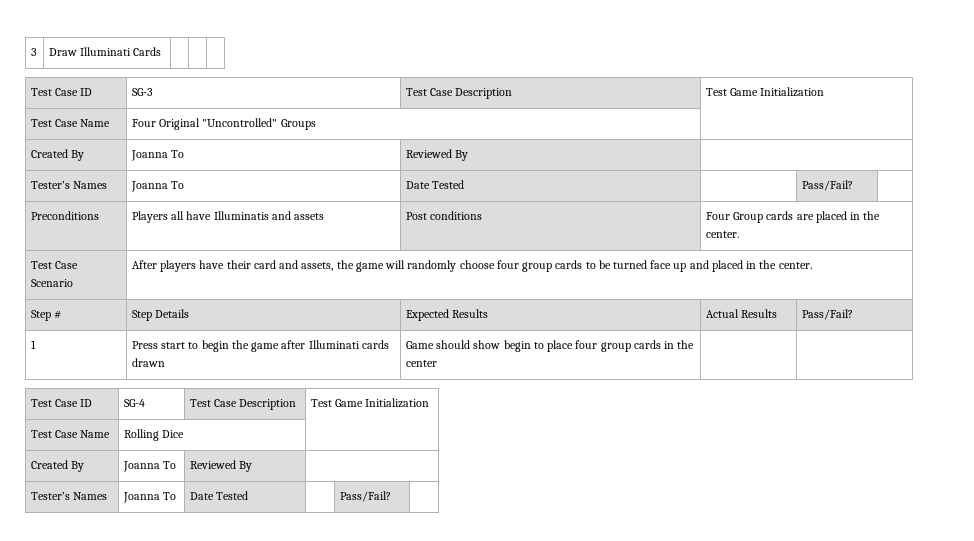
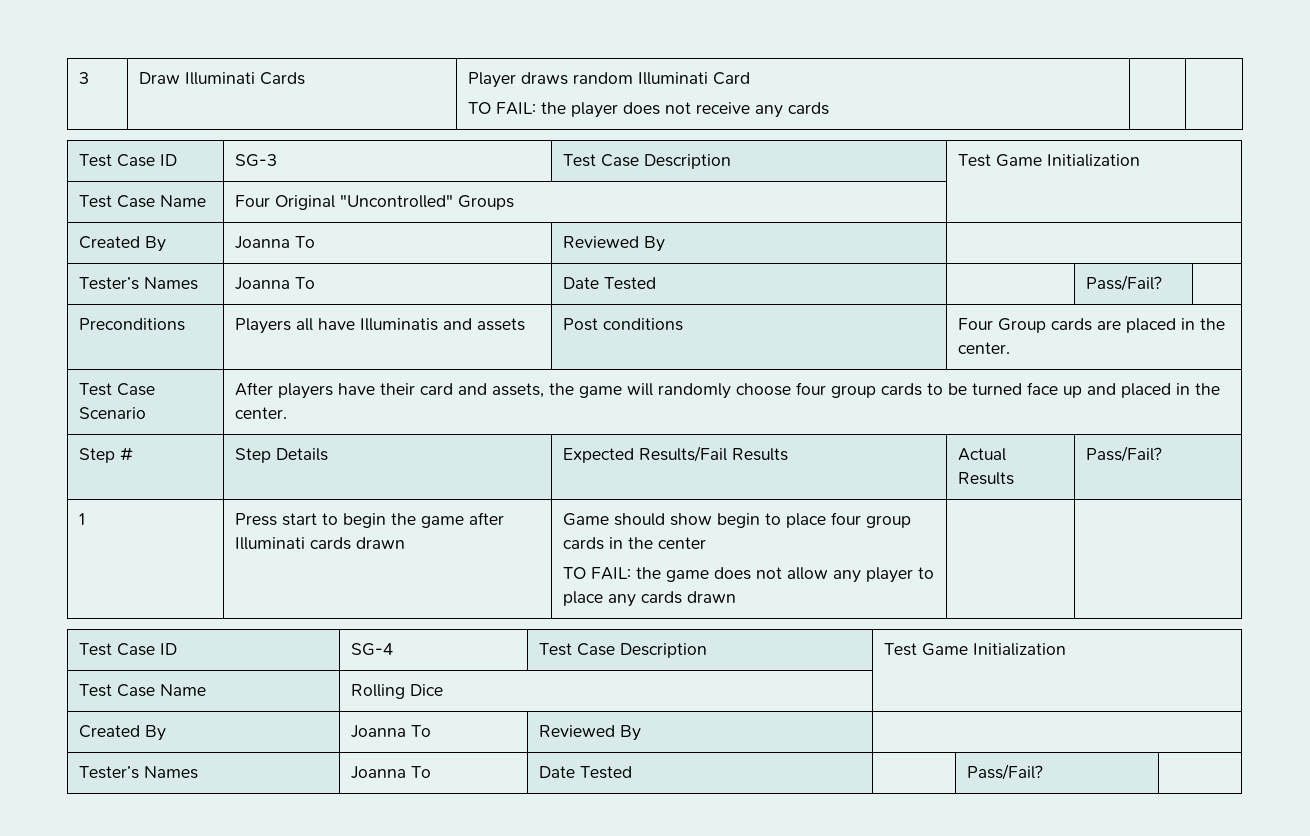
(162, 51) none -> [468,72,751,88] [468,102,830,118] Player draws random Illuminati Card // TO FAIL: the player does not receive any cards
(449, 315) none -> [639,446,728,462] Results/Fail
(437, 363) none -> [563,567,935,583] [563,591,737,607] // TO FAIL: the game does not allow any player to place any cards drawn

